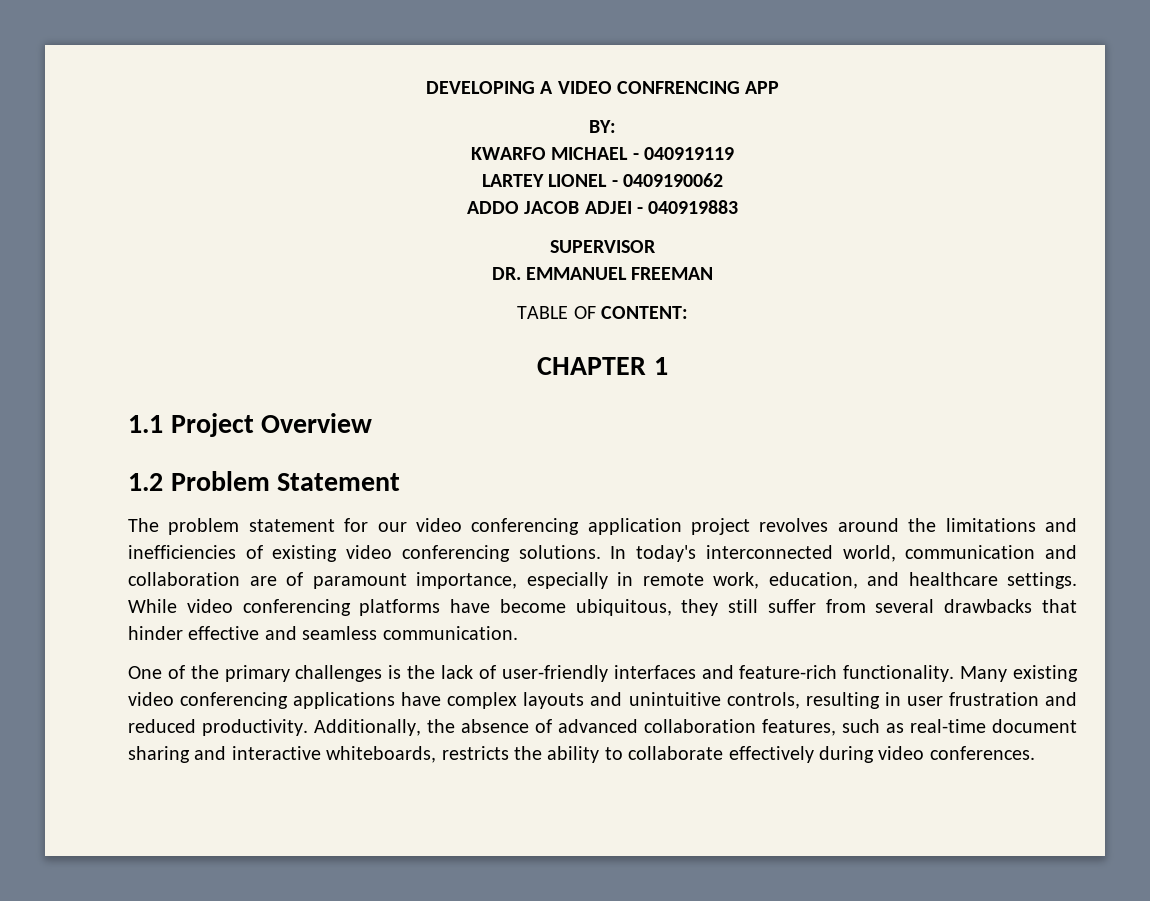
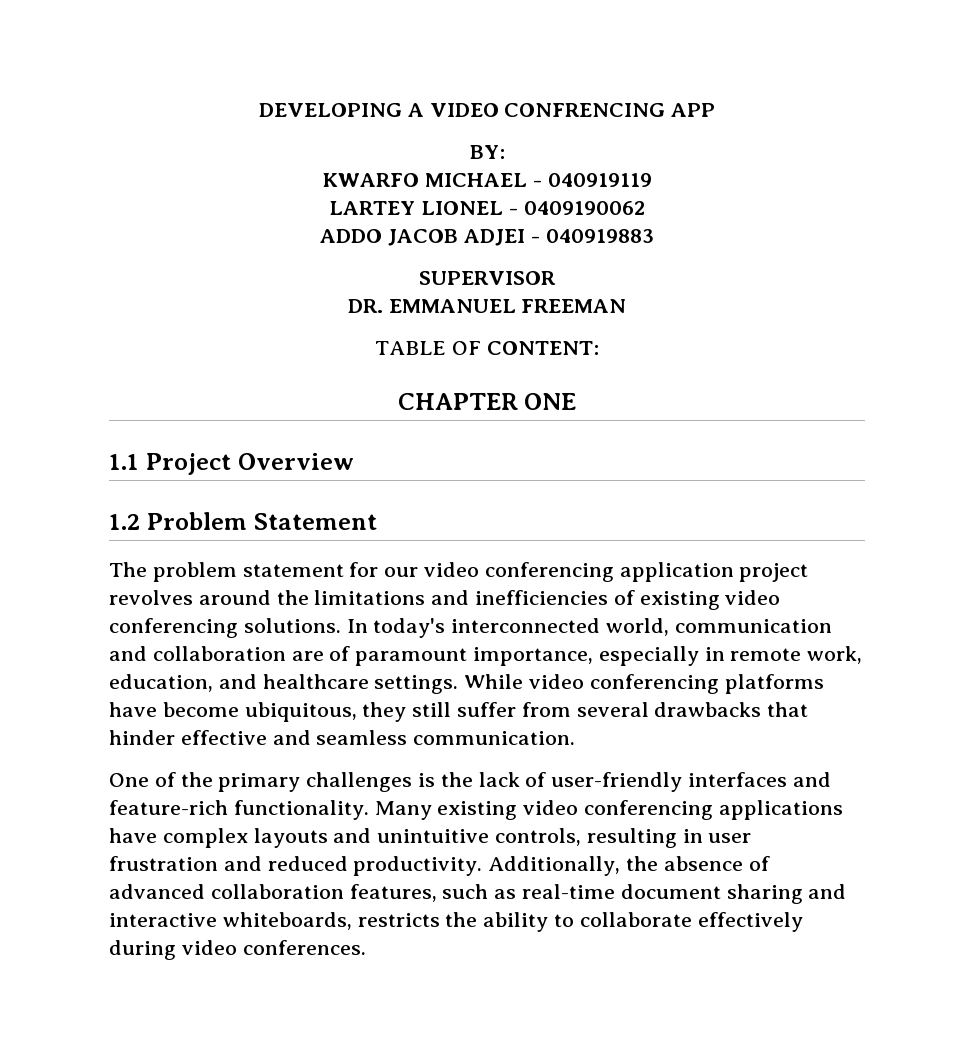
[653,357,668,375] 1 -> [524,393,577,410] ONE

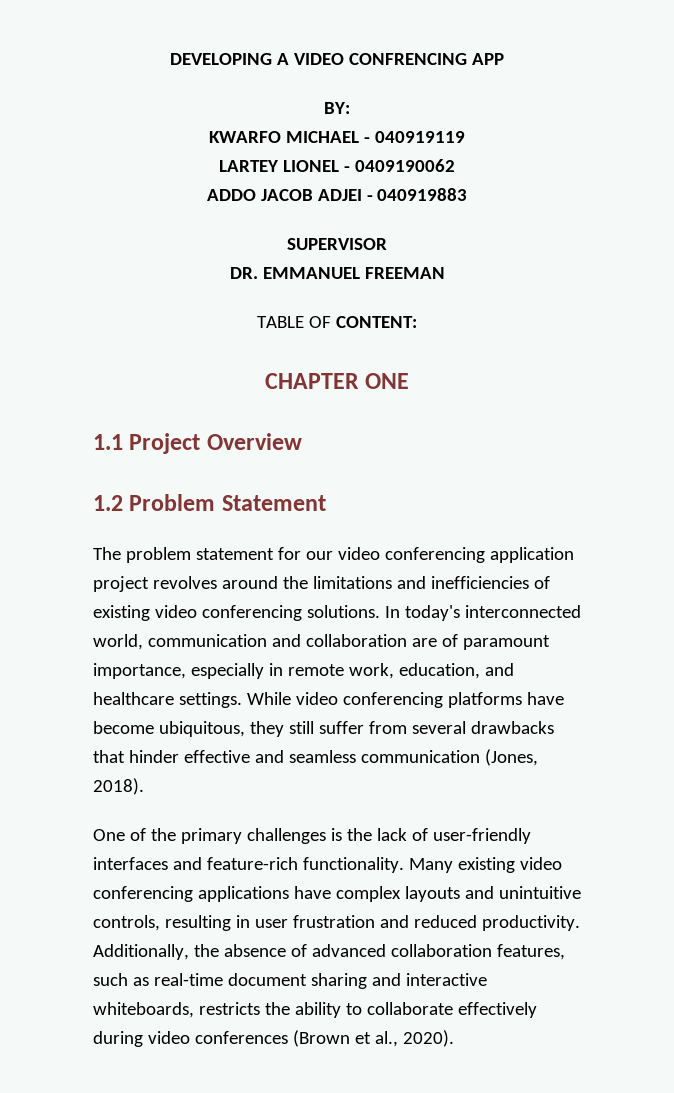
[413,731,576,745] communication. -> [360,749,538,766] [93,778,144,795] communication (Jones, 2018).
[242,940,366,955] conferences. -> [194,1030,454,1047] conferences (Brown et al., 2020).

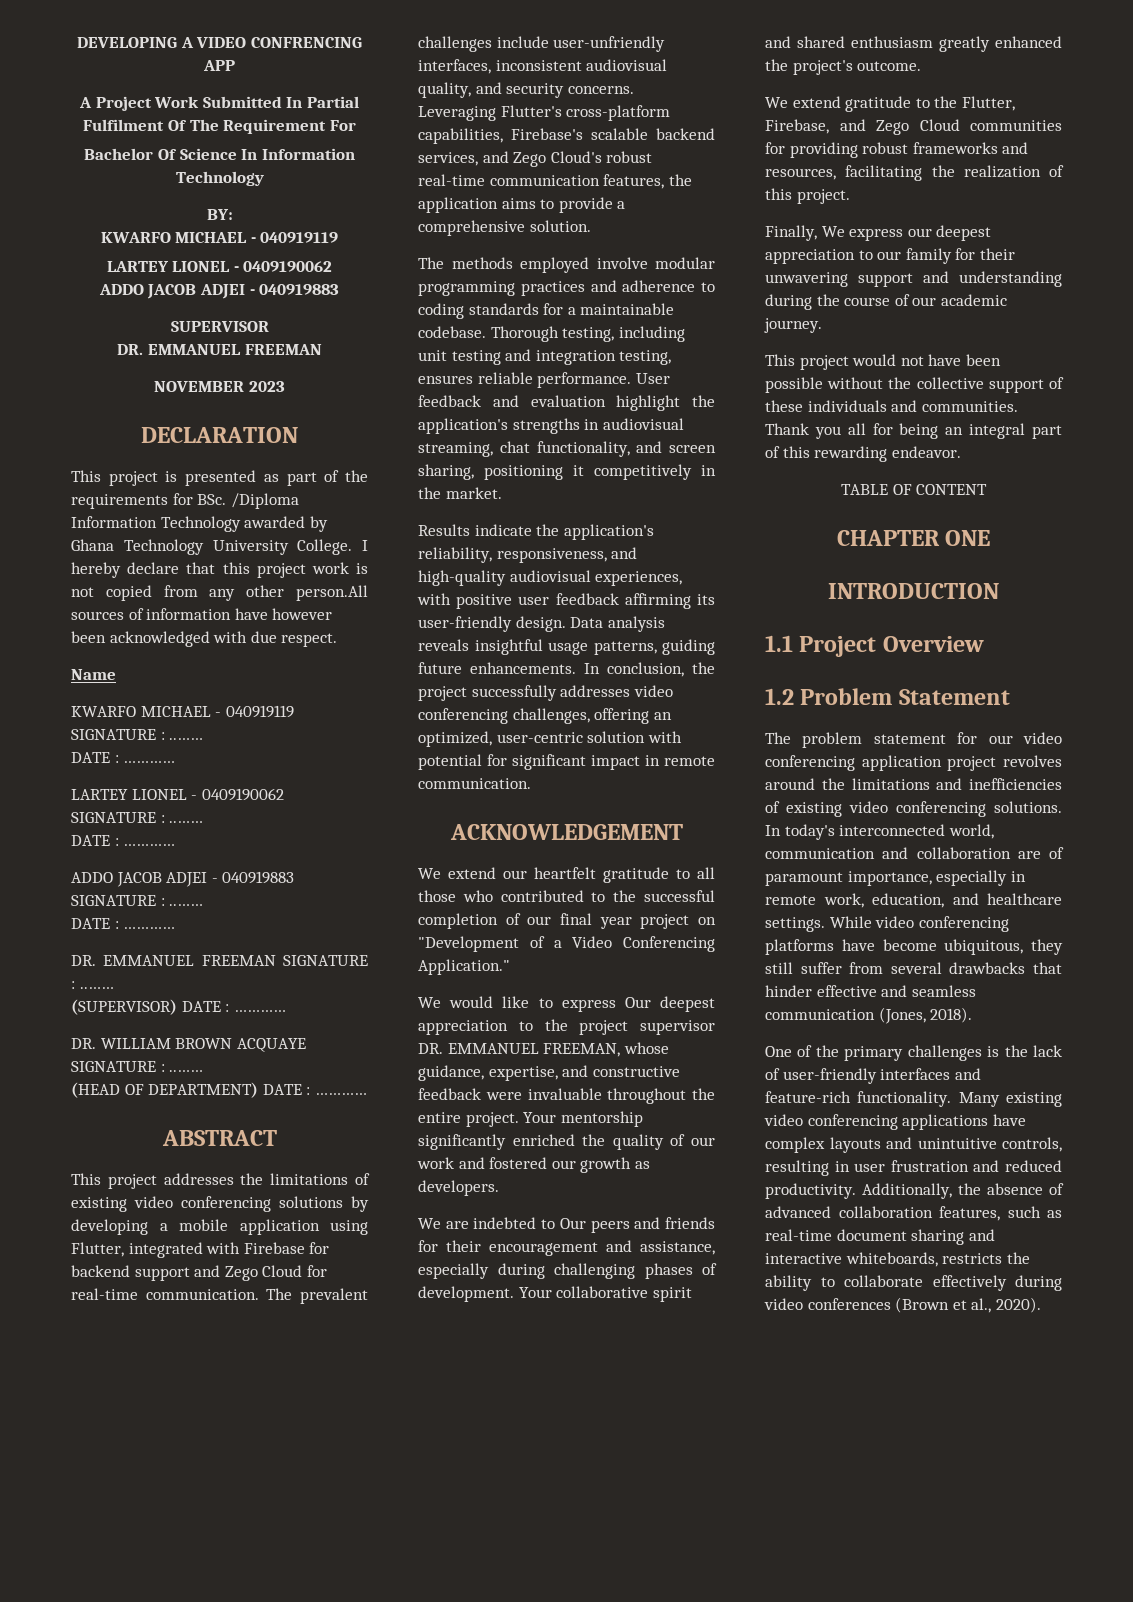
(504, 59) none -> [79,96,359,111] [83,119,356,134] [84,148,355,160] [175,171,264,186] // A Project Work Submitted In Partial Fulfilment Of The Requirement For // Bachelor Of Science In Information Technology
(445, 273) none -> [154,381,285,392] [141,427,298,443] [71,470,369,486] [71,493,299,509] [71,516,328,532] [71,539,368,555] [71,562,368,578] [71,585,368,601] [71,608,333,620] [71,631,338,647] [71,669,116,680] [71,705,294,718] [71,729,204,740] [71,752,176,763] [71,788,284,801] [71,812,204,823] [71,835,176,846] [71,871,295,887] [71,895,204,906] [71,918,176,929] [71,955,368,966] [71,981,114,989] [71,999,286,1015] [71,1038,306,1052] [71,1061,204,1072] [71,1082,367,1098] [161,1130,277,1146] [71,1173,371,1189] [71,1196,369,1212] [71,1219,368,1235] [71,1242,330,1258] [71,1265,327,1281] [71,1288,369,1304] [418,36,666,52] [418,59,668,74] [418,82,634,98] [418,105,671,121] [418,128,715,144] [418,151,653,167] [418,174,692,189] [418,197,626,213] [418,220,591,236] [418,257,715,273] [418,280,715,296] [418,303,675,319] [418,326,685,342] [418,349,672,365] [418,372,670,388] [418,395,715,411] [418,418,684,434] [418,441,716,457] [418,464,716,480] [418,487,502,499] [418,524,654,540] [418,547,638,563] [418,570,683,586] [417,593,715,609] [418,616,665,632] [418,639,715,655] [418,662,715,677] [418,685,673,701] [418,708,672,724] [418,731,682,747] [418,754,715,770] [418,778,531,789] [449,824,683,840] [418,867,715,883] [418,890,715,902] [418,913,716,929] [418,936,715,952] [418,959,510,975] [418,996,715,1012] [418,1019,715,1035] [418,1042,669,1057] [418,1065,680,1081] [418,1088,715,1104] [418,1111,643,1127] [418,1134,715,1150] [417,1157,650,1173] [418,1180,499,1196] [418,1217,715,1233] [418,1240,715,1256] [418,1263,717,1279] [418,1286,692,1302] [765,36,1062,52] [765,59,922,75] [765,96,1015,112] [765,119,1062,135] [765,142,1029,158] [765,165,1064,181] [765,188,850,204] [765,225,992,241] [765,248,1015,264] [765,271,1062,287] [765,294,1007,310] [764,318,822,333] [765,354,1001,370] [765,377,1064,393] [765,400,1018,412] [765,423,1062,439] [765,446,961,462] // NOVEMBER 2023 // DECLARATION // This project is presented as part of the requirements for BSc. /Diploma Information Technology awarded by Ghana Technology University College. I hereby declare that this project work is not copied from any other person.All sources of information have however been acknowledged with due respect. // Name // KWARFO MICHAEL - 040919119 SIGNATURE : ..…… // DATE : ………… // LARTEY LIONEL - 0409190062 SIGNATURE : ..…… // DATE : ………… // ADDO JACOB ADJEI - 040919883 SIGNATURE : ..…… // DATE : ………… // DR. EMMANUEL FREEMAN SIGNATURE : ..…… // (SUPERVISOR) DATE : ………… // DR. WILLIAM BROWN ACQUAYE SIGNATURE : ..…… // (HEAD OF DEPARTMENT) DATE : ………… // ABSTRACT // This project addresses the limitations of existing video conferencing solutions by developing a mobile application using Flutter, integrated with Firebase for backend support and Zego Cloud for real-time communication. The prevalent challenges include user-unfriendly interfaces, inconsistent audiovisual quality, and security concerns. Leveraging Flutter's cross-platform capabilities, Firebase's scalable backend services, and Zego Cloud's robust real-time communication features, the application aims to provide a comprehensive solution. // The methods employed involve modular programming practices and adherence to coding standards for a maintainable codebase. Thorough testing, including unit testing and integration testing, ensures reliable performance. User feedback and evaluation highlight the application's strengths in audiovisual streaming, chat functionality, and screen sharing, positioning it competitively in the market. // Results indicate the application's reliability, responsiveness, and high-quality audiovisual experiences, with positive user feedback affirming its user-friendly design. Data analysis reveals insightful usage patterns, guiding future enhancements. In conclusion, the project successfully addresses video conferencing challenges, offering an optimized, user-centric solution with potential for significant impact in remote communication. // ACKNOWLEDGEMENT // We extend our heartfelt gratitude to all those who contributed to the successful completion of our final year project on "Development of a Video Conferencing Application." // We would like to express Our deepest appreciation to the project supervisor DR. EMMANUEL FREEMAN, whose guidance, expertise, and constructive feedback were invaluable throughout the entire project. Your mentorship significantly enriched the quality of our work and fostered our growth as developers. // We are indebted to Our peers and friends for their encouragement and assistance, especially during challenging phases of development. Your collaborative spirit and shared enthusiasm greatly enhanced the project's outcome. // We extend gratitude to the Flutter, Firebase, and Zego Cloud communities for providing robust frameworks and resources, facilitating the realization of this project. // Finally, We express our deepest appreciation to our family for their unwavering support and understanding during the course of our academic journey. // This project would not have been possible without the collective support of these individuals and communities. Thank you all for being an integral part of this rewarding endeavor.
[335,316,417,328] CONTENT: -> [916,484,988,495] CONTENT
(410, 381) none -> [828,583,999,599] // INTRODUCTION

